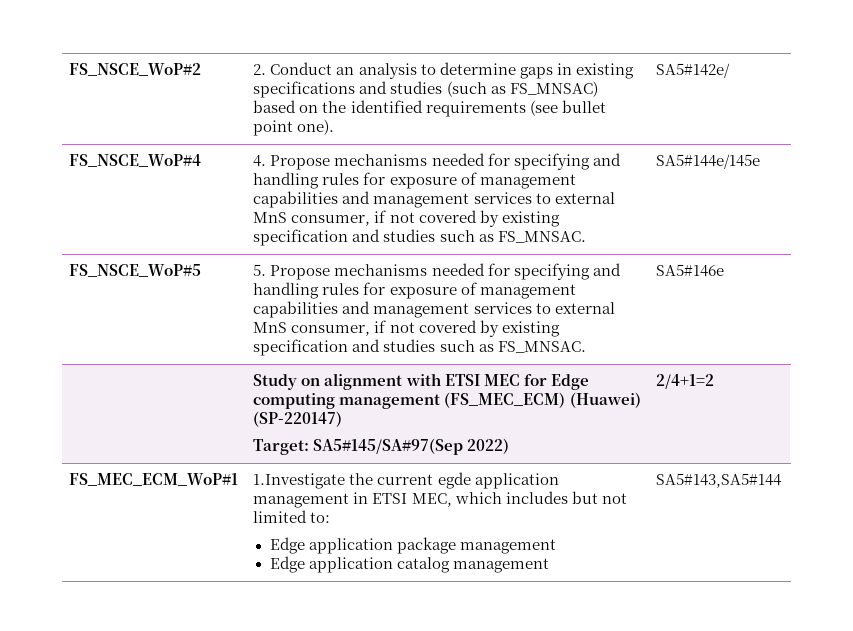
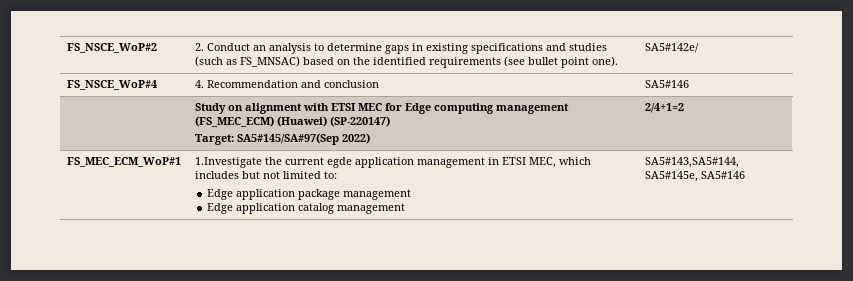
[270,153,621,170] [253,172,576,189] [253,191,615,208] [253,210,560,227] [253,229,586,246] [656,154,761,169] [69,264,202,277] [253,263,621,280] [253,282,576,299] [253,301,615,318] [253,320,560,337] [253,339,586,356] [656,264,725,277] Propose mechanisms needed for specifying and handling rules for exposure of management capabilities and management services to external MnS consumer, if not covered by existing specification and studies such as FS_MNSAC. | SA5#144e/145e // FS_NSCE_WoP#5 | 5. Propose mechanisms needed for specifying and handling rules for exposure of management capabilities and management services to external MnS consumer, if not covered by existing specification and studies such as FS_MNSAC. | SA5#146e -> [206,80,379,88] [644,80,689,88] Recommendation and conclusion | SA5#146
[656,473,782,488] SA5#143,SA5#144 -> [644,157,739,168] [644,171,745,182] SA5#143,SA5#144, SA5#145e, SA5#146

